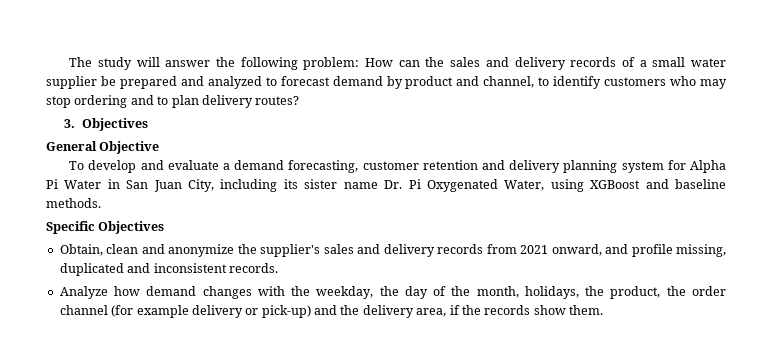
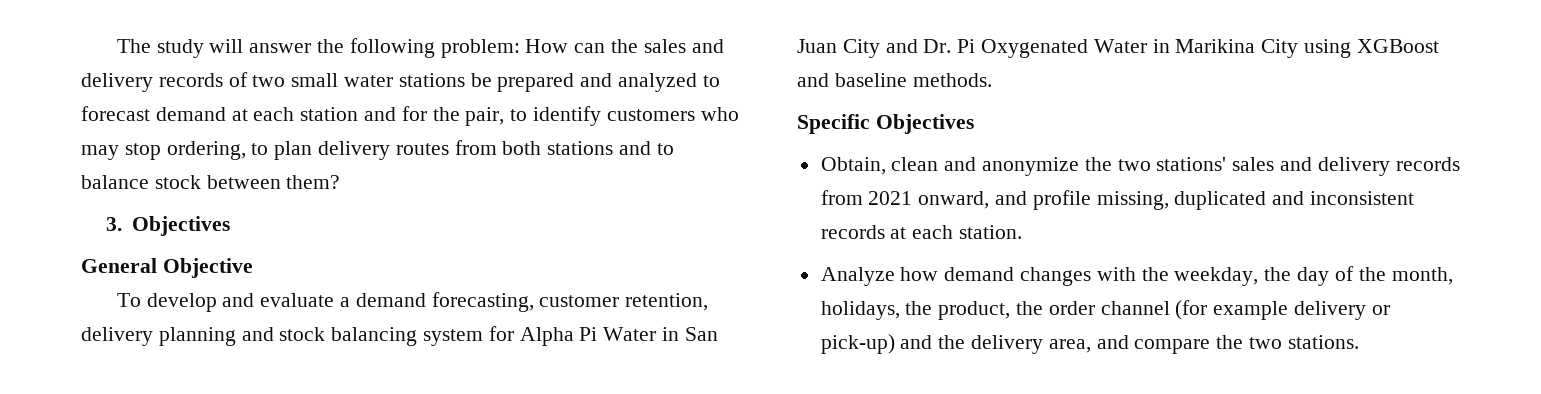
[639,60,647,67] a -> [252,75,286,87] two
[46,76,97,89] supplier -> [398,73,465,87] stations
[386,76,535,89] by product and channel, -> [231,106,505,126] at each station and for the pair,
[74,95,154,108] ordering and -> [166,141,246,160] ordering,
[255,96,300,105] routes? -> [395,140,674,155] [81,175,341,189] routes from both stations and to balance stock between them?
[422,160,618,173] retention and delivery planning -> [625,293,709,311] [81,327,418,346] retention, delivery planning and stock balancing
[188,179,545,192] City, including its sister name Dr. Pi Oxygenated Water, -> [842,39,1299,58] City and Dr. Pi Oxygenated Water in Marikina City
[260,244,321,257] supplier's -> [1117,157,1227,171] two stations'
[228,263,278,273] records. -> [820,225,1023,239] records at each station.
[449,305,603,315] if the records show them. -> [1096,335,1359,354] and compare the two stations.

